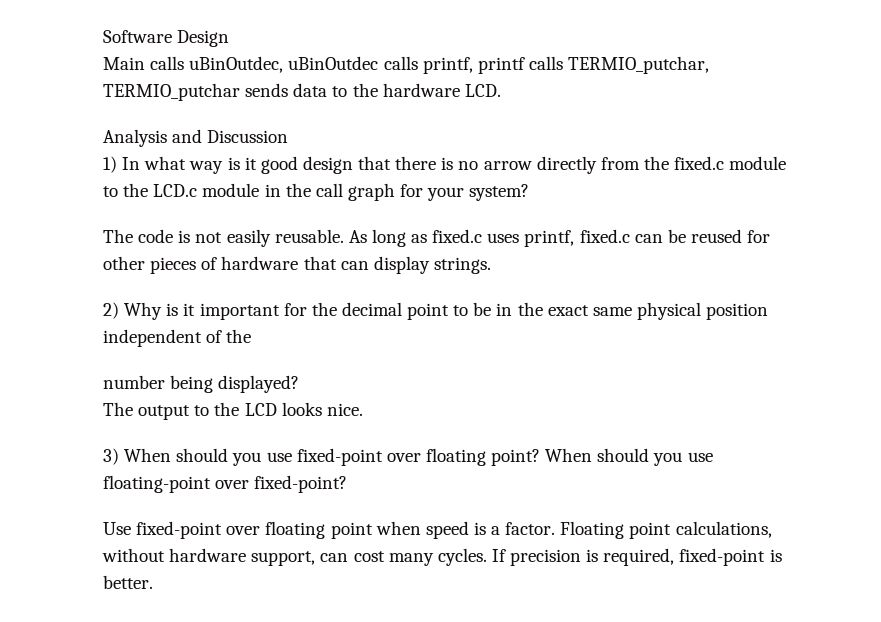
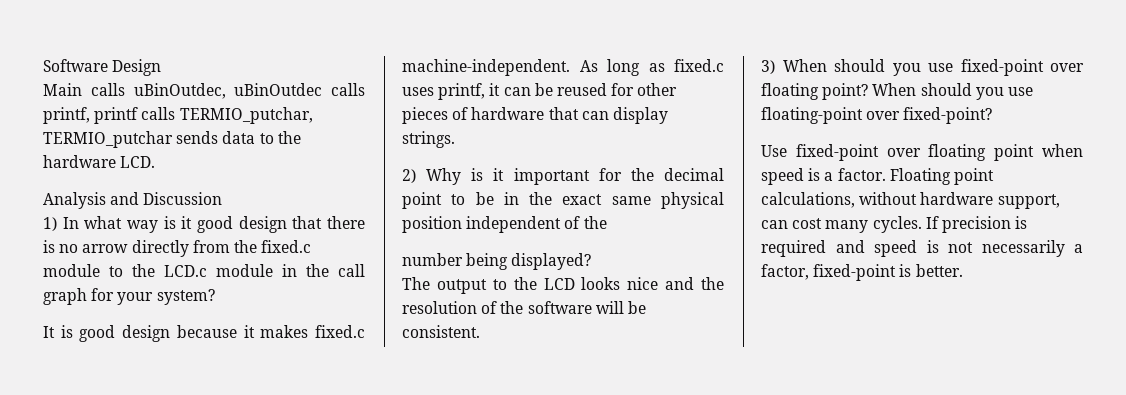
[103,229,344,247] The code is not easily reusable. -> [43,325,365,342] [402,59,570,76] It is good design because it makes fixed.c machine-independent.
[579,229,630,243] fixed.c -> [489,83,501,96] it
[326,403,363,416] nice. -> [627,277,724,290] [402,301,646,314] [402,325,480,338] nice and the resolution of the software will be consistent.
[603,548,675,566] required, -> [761,240,1083,257] [761,264,809,280] required and speed is not necessarily a factor,

